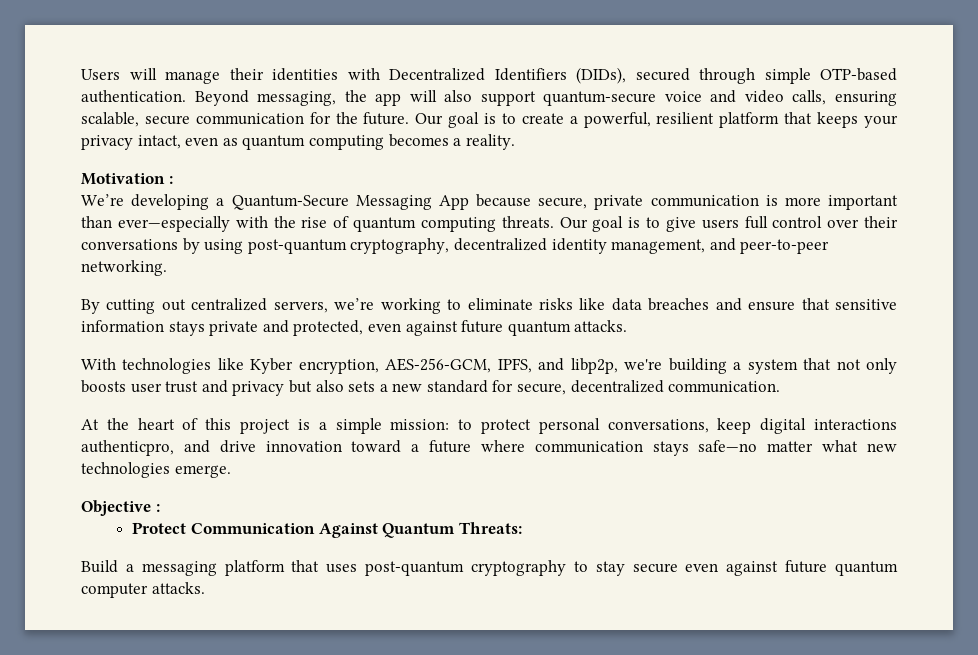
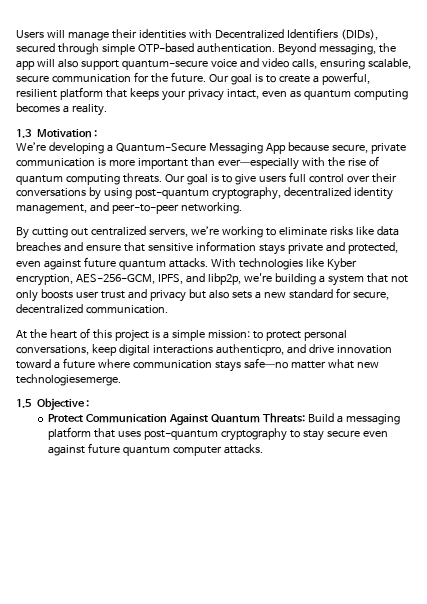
(515, 142) none -> [16,129,32,138] 1.3
(628, 326) // -> (208, 263) none
[81,462,231,478] technologies emerge. // -> [16,374,121,386] [16,399,32,408] technologiesemerge. // 1.5
(522, 528) // -> (305, 418) none

